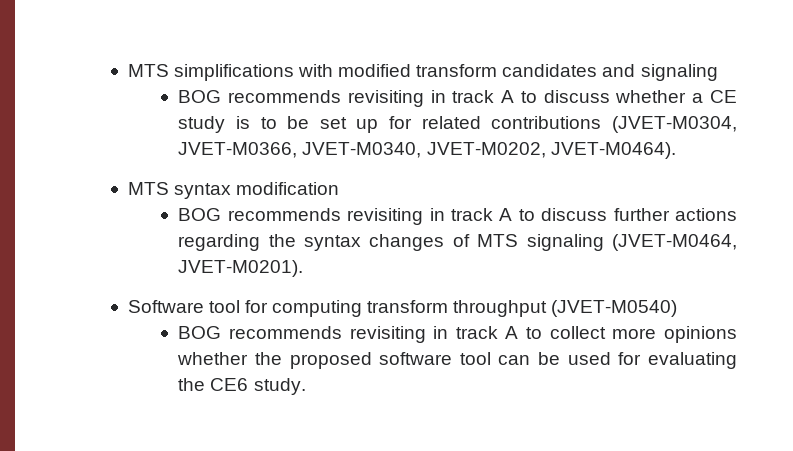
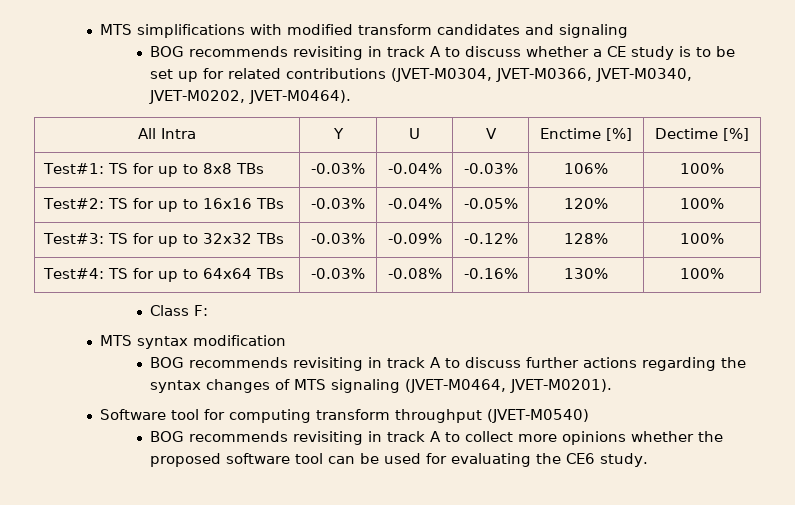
(676, 150) none -> [138,128,196,139] [332,128,344,139] [409,128,420,139] [485,128,497,139] [540,128,632,141] [655,128,749,141] [42,163,264,177] [311,163,365,174] [387,163,442,174] [463,163,518,174] [564,163,608,174] [680,163,724,174] [42,198,284,212] [311,198,365,209] [387,198,442,209] [463,198,518,209] [564,198,608,209] [680,198,724,209] [42,233,284,247] [311,233,365,244] [387,233,442,244] [463,233,518,244] [564,233,608,244] [680,233,724,244] [42,268,284,282] [311,268,365,279] [387,268,442,279] [463,268,518,279] [564,268,608,279] [680,268,724,279] [150,305,209,316] // All Intra | Y | U | V | Enctime [%] | Dectime [%] // Test#1: TS for up to 8x8 TBs | -0.03% | -0.04% | -0.03% | 106% | 100% // Test#2: TS for up to 16x16 TBs | -0.03% | -0.04% | -0.05% | 120% | 100% // Test#3: TS for up to 32x32 TBs | -0.03% | -0.09% | -0.12% | 128% | 100% // Test#4: TS for up to 64x64 TBs | -0.03% | -0.08% | -0.16% | 130% | 100% // Class F:

